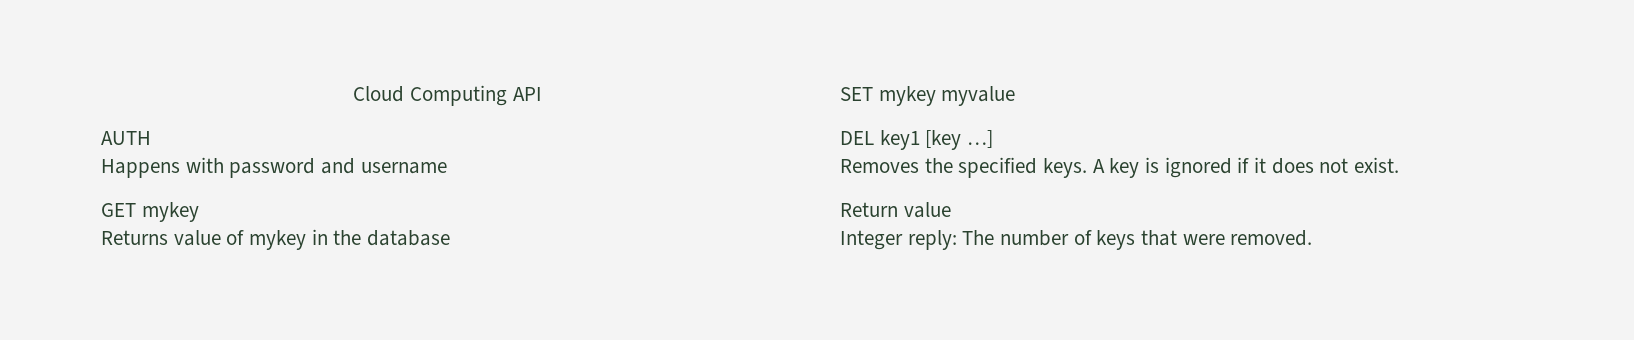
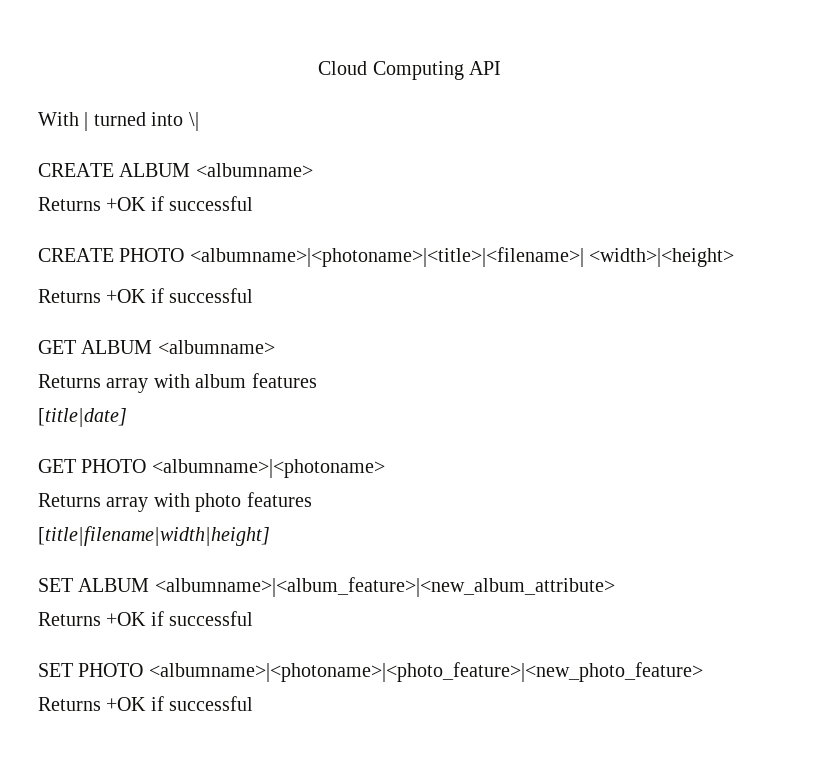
[101,131,151,145] [101,157,447,178] [101,202,199,222] [101,229,451,250] [840,86,1016,106] [840,130,994,150] [840,157,1400,178] [840,202,951,218] [840,230,1313,250] AUTH // Happens with password and username // GET mykey // Returns value of mykey in the database // SET mykey myvalue // DEL key1 [key …] // Removes the specified keys. A key is ignored if it does not exist. // Return value // Integer reply: The number of keys that were removed. -> [38,112,199,131] [38,163,313,177] [38,196,254,211] [38,247,735,267] [38,288,254,303] [38,340,275,354] [38,373,317,393] [38,408,127,427] [38,459,385,478] [38,492,312,512] [38,526,270,546] [38,577,615,597] [38,611,254,626] [38,662,703,682] [38,696,254,711] With | turned into \| // CREATE ALBUM <albumname> // Returns +OK if successful // CREATE PHOTO <albumname>|<photoname>|<title>|<filename>| <width>|<height> // Returns +OK if successful // GET ALBUM <albumname> // Returns array with album features // [title|date] // GET PHOTO <albumname>|<photoname> // Returns array with photo features // [title|filename|width|height] // SET ALBUM <albumname>|<album_feature>|<new_album_attribute> // Returns +OK if successful // SET PHOTO <albumname>|<photoname>|<photo_feature>|<new_photo_feature> // Returns +OK if successful

